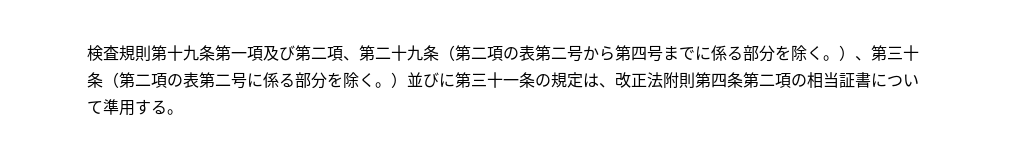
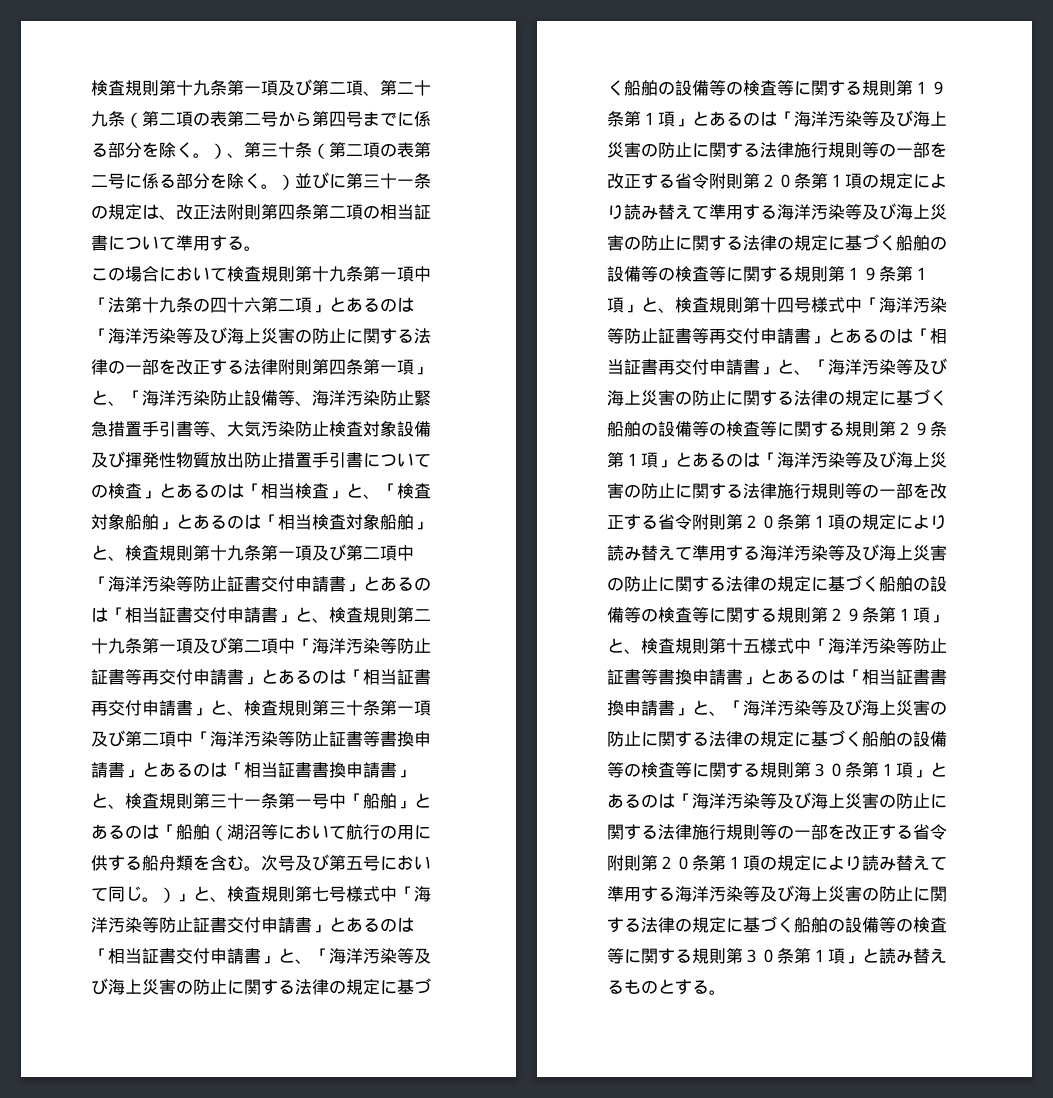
(183, 112) none -> [91,266,431,282] [91,297,414,313] [91,327,431,344] [91,359,431,375] [91,390,431,406] [91,420,431,437] [91,451,431,468] [91,483,431,499] [91,513,431,530] [91,544,414,561] [91,576,431,592] [91,607,431,623] [91,637,431,654] [91,669,431,685] [91,700,431,716] [91,730,431,747] [91,762,414,778] [91,793,431,809] [91,824,431,841] [91,854,431,871] [91,886,431,903] [91,917,414,933] [91,948,431,964] [91,978,431,995] [607,80,947,96] [607,110,947,127] [607,142,947,158] [607,173,947,189] [607,203,947,220] [607,234,947,251] [607,266,930,282] [607,297,947,313] [607,328,947,344] [607,358,947,375] [607,389,947,406] [607,421,947,437] [607,451,947,468] [607,483,947,499] [607,514,947,530] [607,544,947,561] [607,575,947,592] [607,607,947,623] [607,638,947,654] [607,669,947,685] [607,699,947,716] [607,730,947,747] [607,762,947,778] [607,792,947,809] [607,824,947,840] [607,855,947,871] [607,885,947,902] [607,916,947,933] [607,948,947,964] [607,979,726,995] // この場合において検査規則第十九条第一項中「法第十九条の四十六第二項」とあるのは「海洋汚染等及び海上災害の防止に関する法律の一部を改正する法律附則第四条第一項」と、「海洋汚染防止設備等、海洋汚染防止緊急措置手引書等、大気汚染防止検査対象設備及び揮発性物質放出防止措置手引書についての検査」とあるのは「相当検査」と、「検査対象船舶」とあるのは「相当検査対象船舶」と、検査規則第十九条第一項及び第二項中「海洋汚染等防止証書交付申請書」とあるのは「相当証書交付申請書」と、検査規則第二十九条第一項及び第二項中「海洋汚染等防止証書等再交付申請書」とあるのは「相当証書再交付申請書」と、検査規則第三十条第一項及び第二項中「海洋汚染等防止証書等書換申請書」とあるのは「相当証書書換申請書」と、検査規則第三十一条第一号中「船舶」とあるのは「船舶（湖沼等において航行の用に供する船舟類を含む。次号及び第五号において同じ。）」と、検査規則第七号様式中「海洋汚染等防止証書交付申請書」とあるのは「相当証書交付申請書」と、「海洋汚染等及び海上災害の防止に関する法律の規定に基づく船舶の設備等の検査等に関する規則第１９条第１項」とあるのは「海洋汚染等及び海上災害の防止に関する法律施行規則等の一部を改正する省令附則第２０条第１項の規定により読み替えて準用する海洋汚染等及び海上災害の防止に関する法律の規定に基づく船舶の設備等の検査等に関する規則第１９条第１項」と、検査規則第十四号様式中「海洋汚染等防止証書等再交付申請書」とあるのは「相当証書再交付申請書」と、「海洋汚染等及び海上災害の防止に関する法律の規定に基づく船舶の設備等の検査等に関する規則第２９条第１項」とあるのは「海洋汚染等及び海上災害の防止に関する法律施行規則等の一部を改正する省令附則第２０条第１項の規定により読み替えて準用する海洋汚染等及び海上災害の防止に関する法律の規定に基づく船舶の設備等の検査等に関する規則第２９条第１項」と、検査規則第十五様式中「海洋汚染等防止証書等書換申請書」とあるのは「相当証書書換申請書」と、「海洋汚染等及び海上災害の防止に関する法律の規定に基づく船舶の設備等の検査等に関する規則第３０条第１項」とあるのは「海洋汚染等及び海上災害の防止に関する法律施行規則等の一部を改正する省令附則第２０条第１項の規定により読み替えて準用する海洋汚染等及び海上災害の防止に関する法律の規定に基づく船舶の設備等の検査等に関する規則第３０条第１項」と読み替えるものとする。

